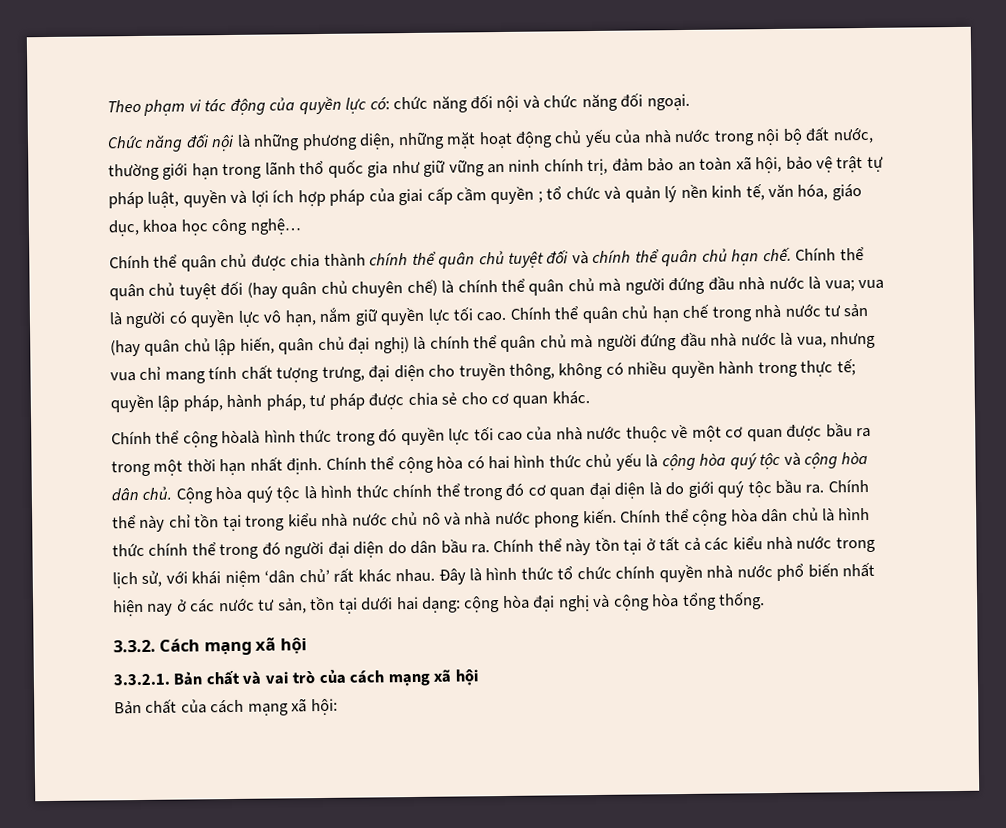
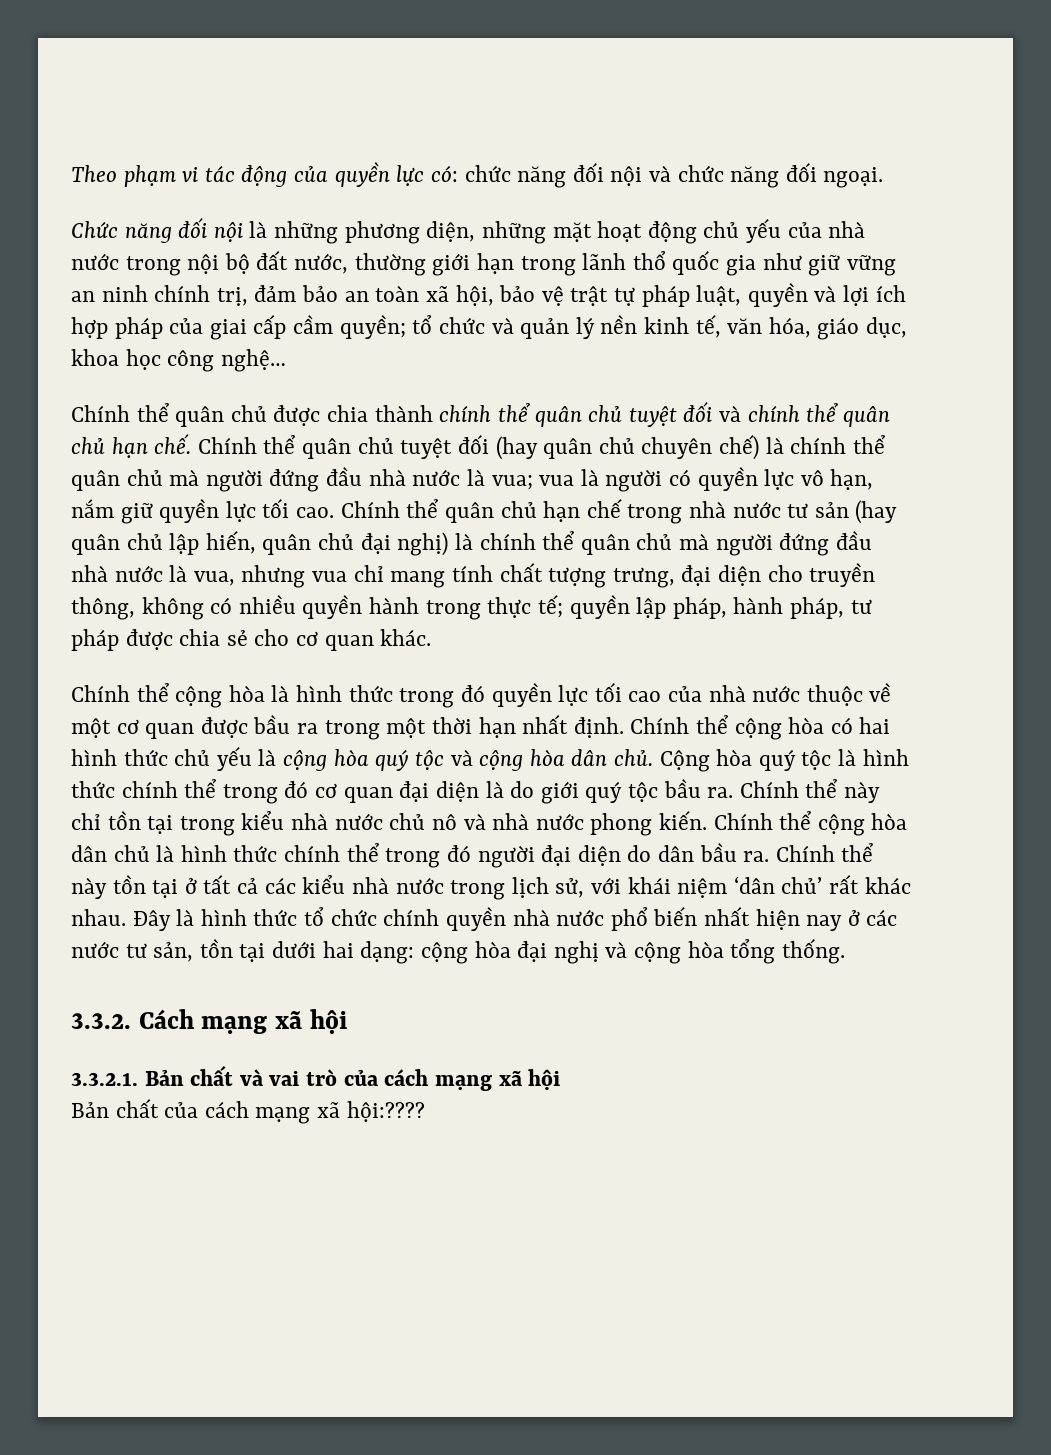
[490,186,543,205] quyền ; -> [339,315,406,339] quyền;
[221,430,261,445] hòalà -> [228,685,290,702] hòa là
[310,698,338,716] hội: -> [346,1101,425,1122] hội:????

